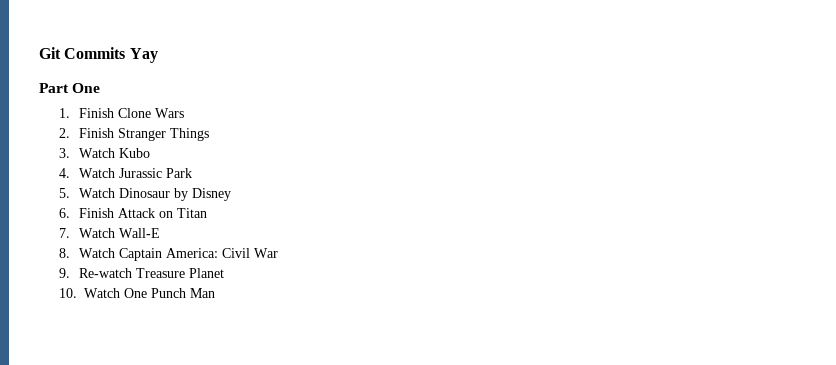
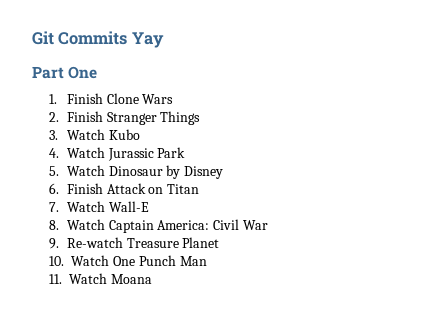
(216, 293) none -> [49,273,153,284] // 11. Watch Moana

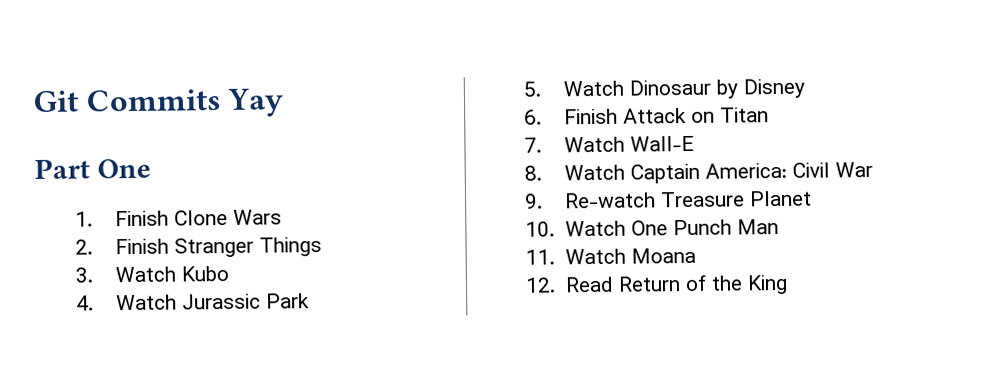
(153, 279) none -> [524,274,788,295] // 12. Read Return of the King

